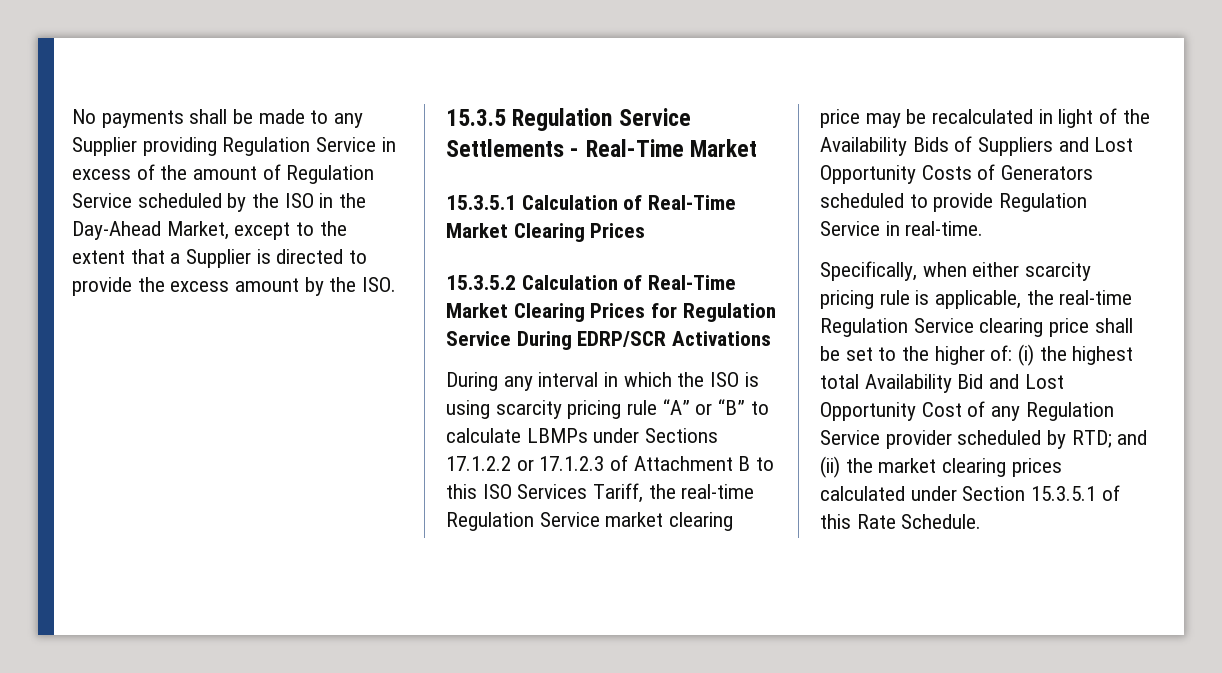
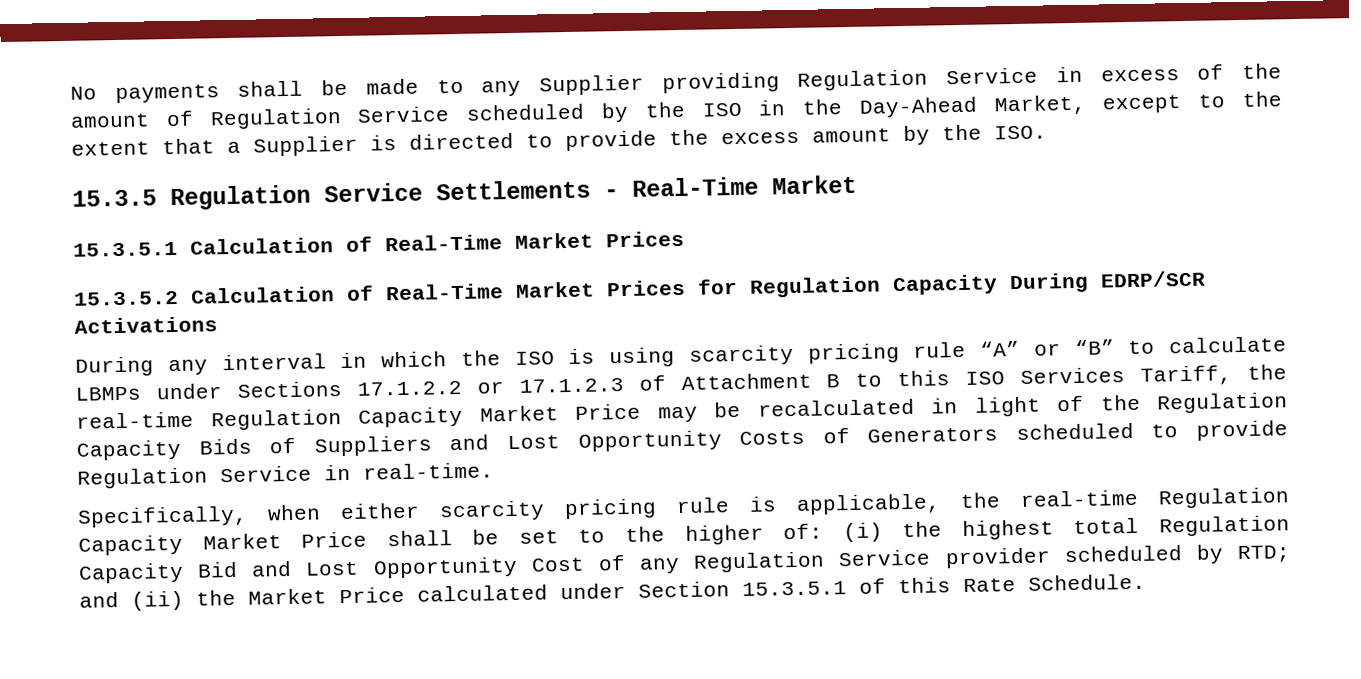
[513,223,585,242] Clearing -> (594, 240) none
[513,303,585,322] Clearing -> (595, 289) none
[446,331,511,346] Service -> [892,274,998,296] Capacity
[539,512,734,531] [820,109,860,128] Service market clearing price -> [358,403,641,428] Capacity Market Price
[820,137,907,156] Availability -> [1157,392,1288,414] [76,439,182,461] Regulation Capacity
[913,318,1090,337] Service clearing price -> [78,531,368,556] Capacity Market Price
[864,374,952,393] Availability -> [1158,515,1290,537] [78,562,184,584] Regulation Capacity
[878,458,1062,477] market clearing prices -> [248,586,405,605] Market Price

